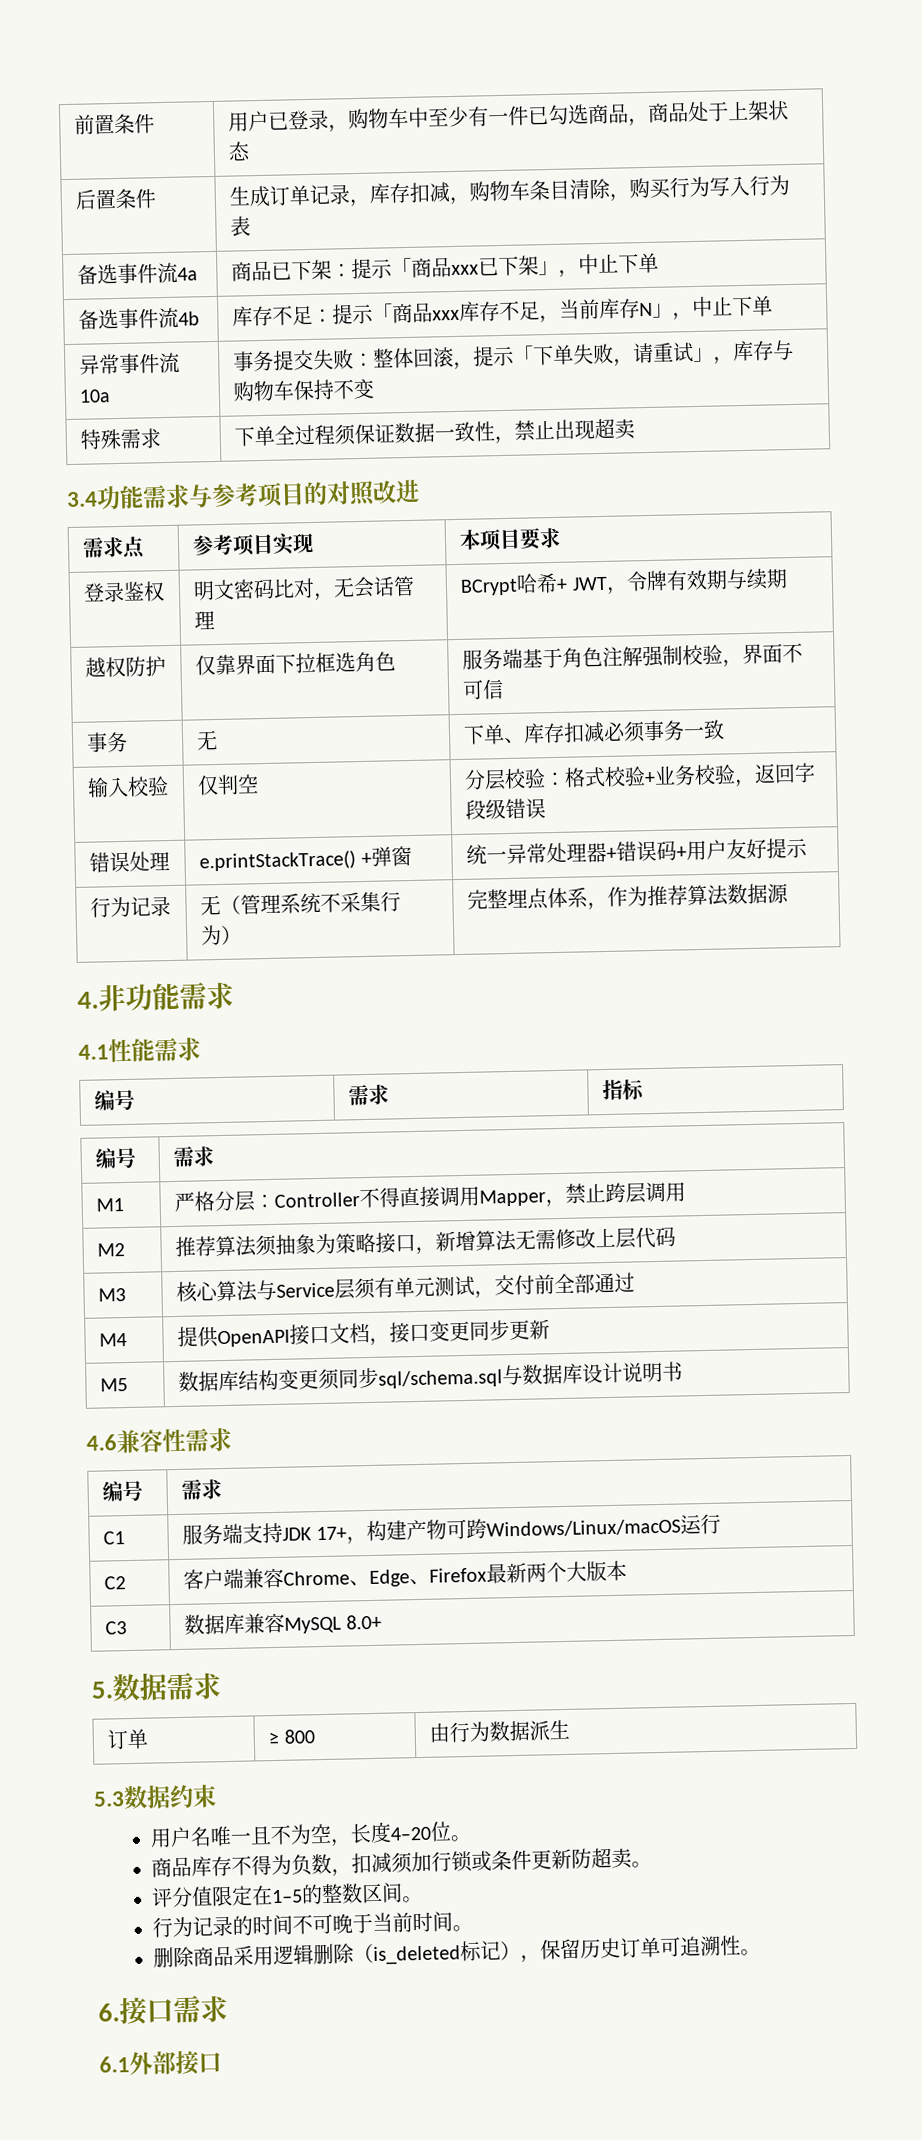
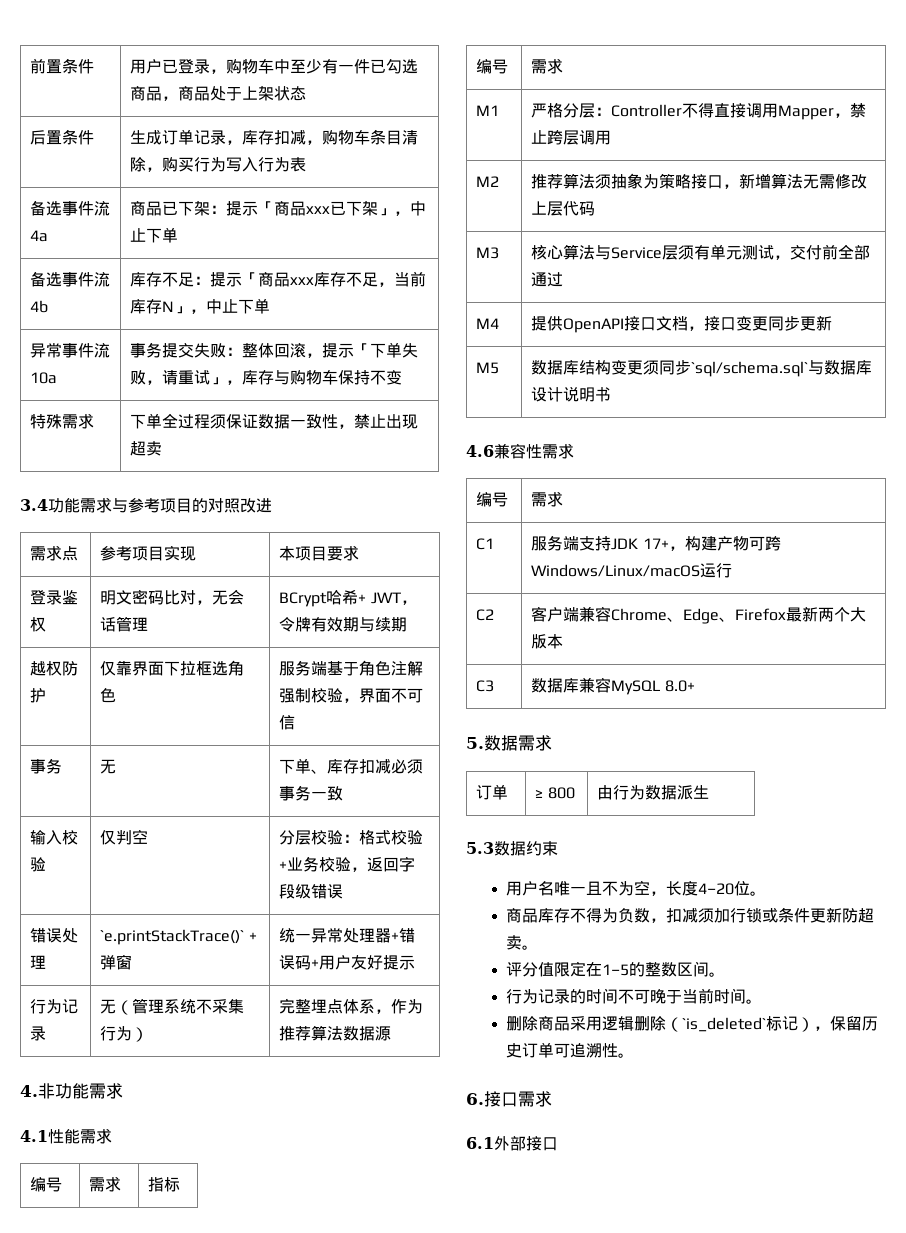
[199,850,357,872] e.printStackTrace() -> [100,929,245,945] `e.printStackTrace()`
[378,1369,504,1389] sql/schema.sql -> [691,361,809,377] `sql/schema.sql`
[373,1945,462,1966] is_deleted -> [682,1017,767,1032] `is_deleted`

